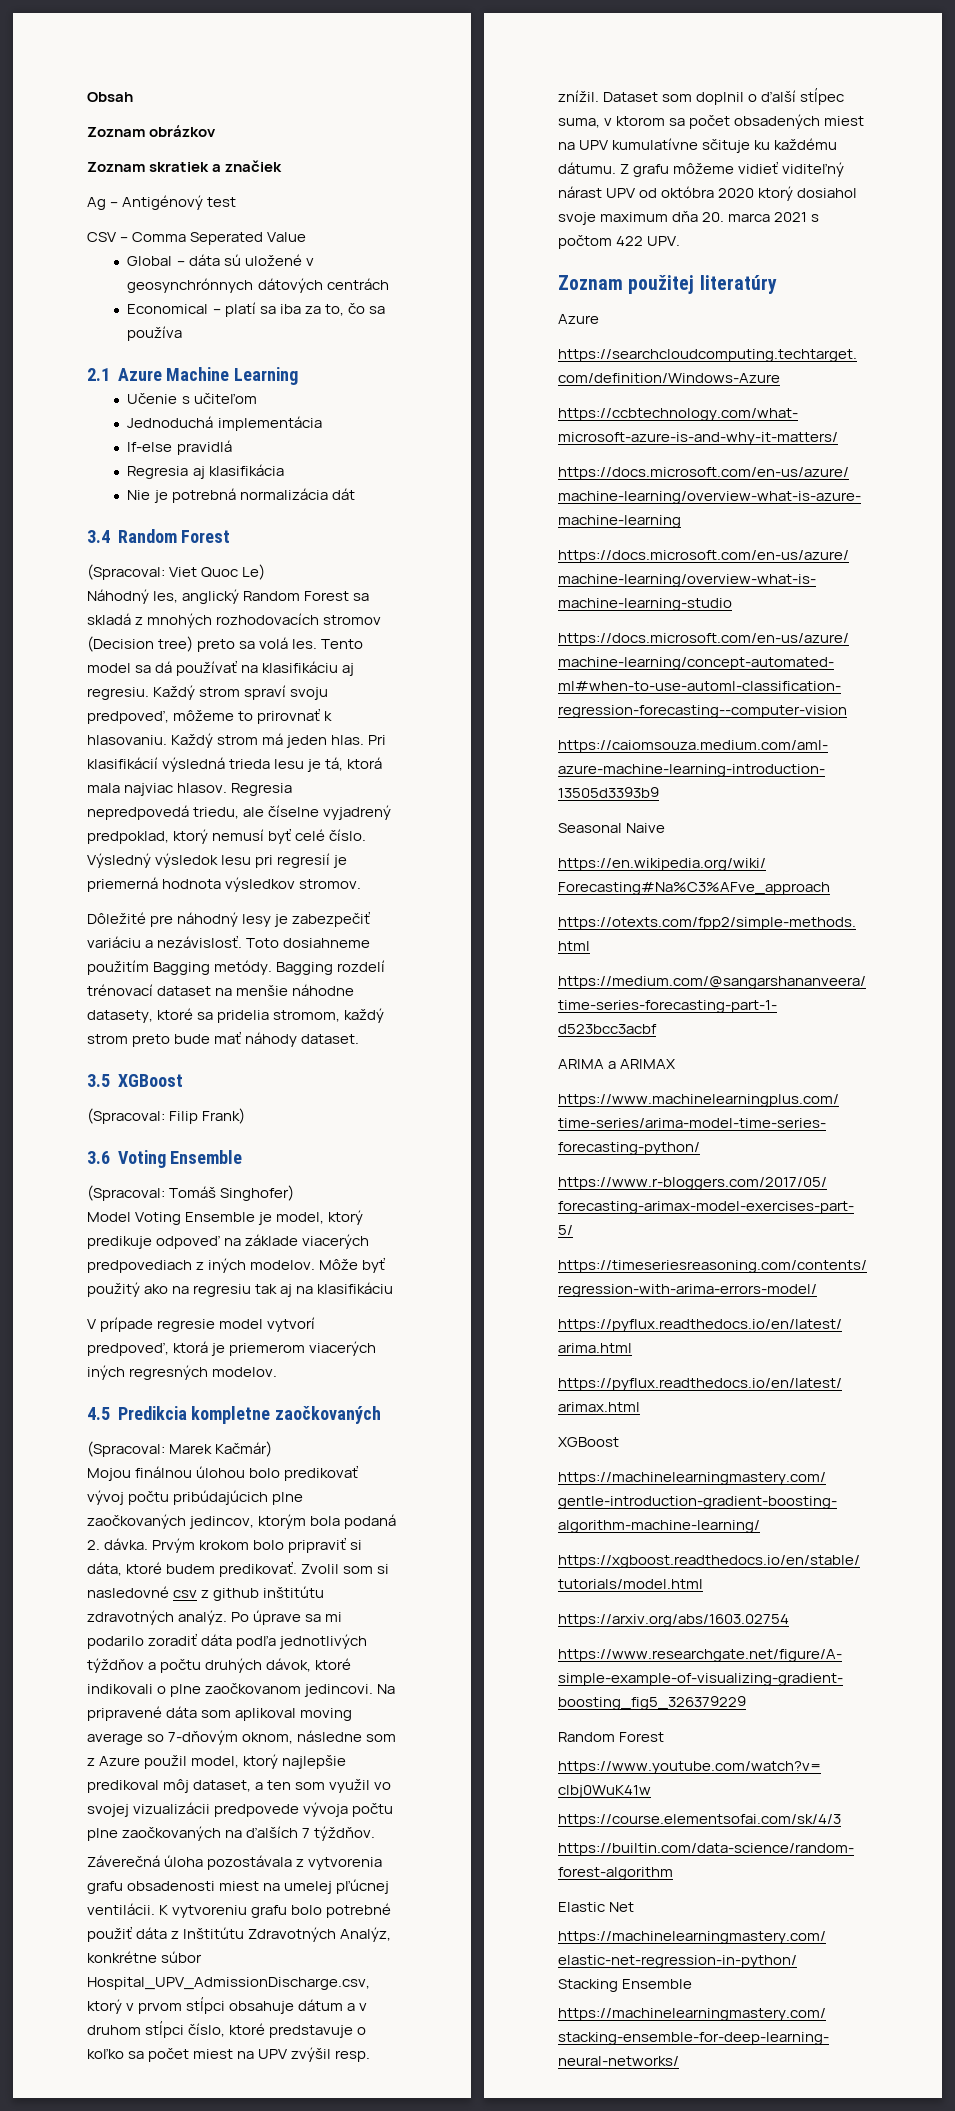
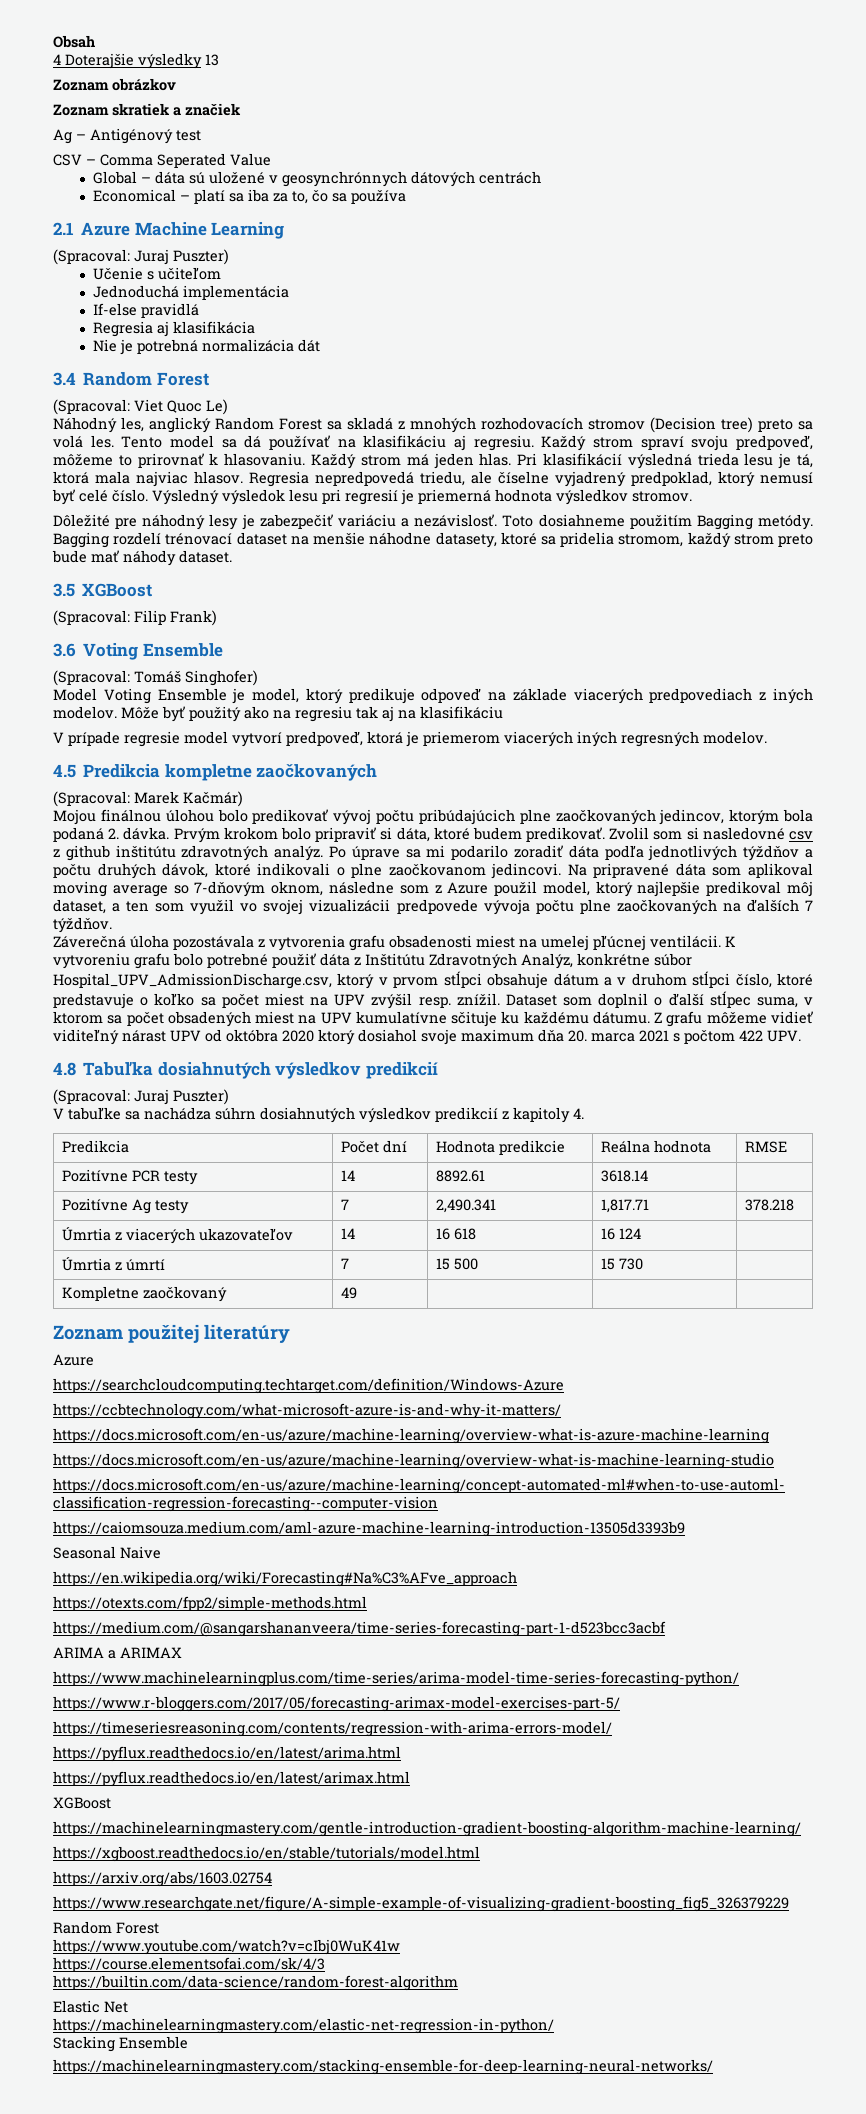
(133, 97) none -> [53,53,219,69] // 4 Doterajšie výsledky 13
(299, 376) none -> [53,249,229,265] // (Spracoval: Juraj Puszter)
(681, 241) none -> [53,1062,439,1079] [53,1089,229,1105] [53,1107,584,1123] [62,1140,130,1153] [341,1140,408,1153] [436,1140,566,1155] [601,1140,712,1153] [745,1141,788,1153] [62,1169,199,1185] [341,1170,356,1181] [436,1170,486,1182] [601,1170,649,1182] [62,1198,190,1214] [341,1199,350,1210] [436,1199,497,1213] [601,1199,650,1213] [745,1199,795,1211] [62,1227,294,1244] [341,1228,356,1239] [436,1228,477,1240] [601,1228,642,1240] [62,1257,166,1271] [341,1258,350,1269] [436,1258,479,1270] [601,1258,644,1270] [62,1286,228,1302] [341,1287,358,1299] // 4.8 Tabuľka dosiahnutých výsledkov predikcií // (Spracoval: Juraj Puszter) // V tabuľke sa nachádza súhrn dosiahnutých výsledkov predikcií z kapitoly 4. // Predikcia | Počet dní | Hodnota predikcie | Reálna hodnota | RMSE // Pozitívne PCR testy | 14 | 8892.61 | 3618.14 | // Pozitívne Ag testy | 7 | 2,490.341 | 1,817.71 | 378.218 // Úmrtia z viacerých ukazovateľov | 14 | 16 618 | 16 124 | // Úmrtia z úmrtí | 7 | 15 500 | 15 730 | // Kompletne zaočkovaný | 49 | | |

